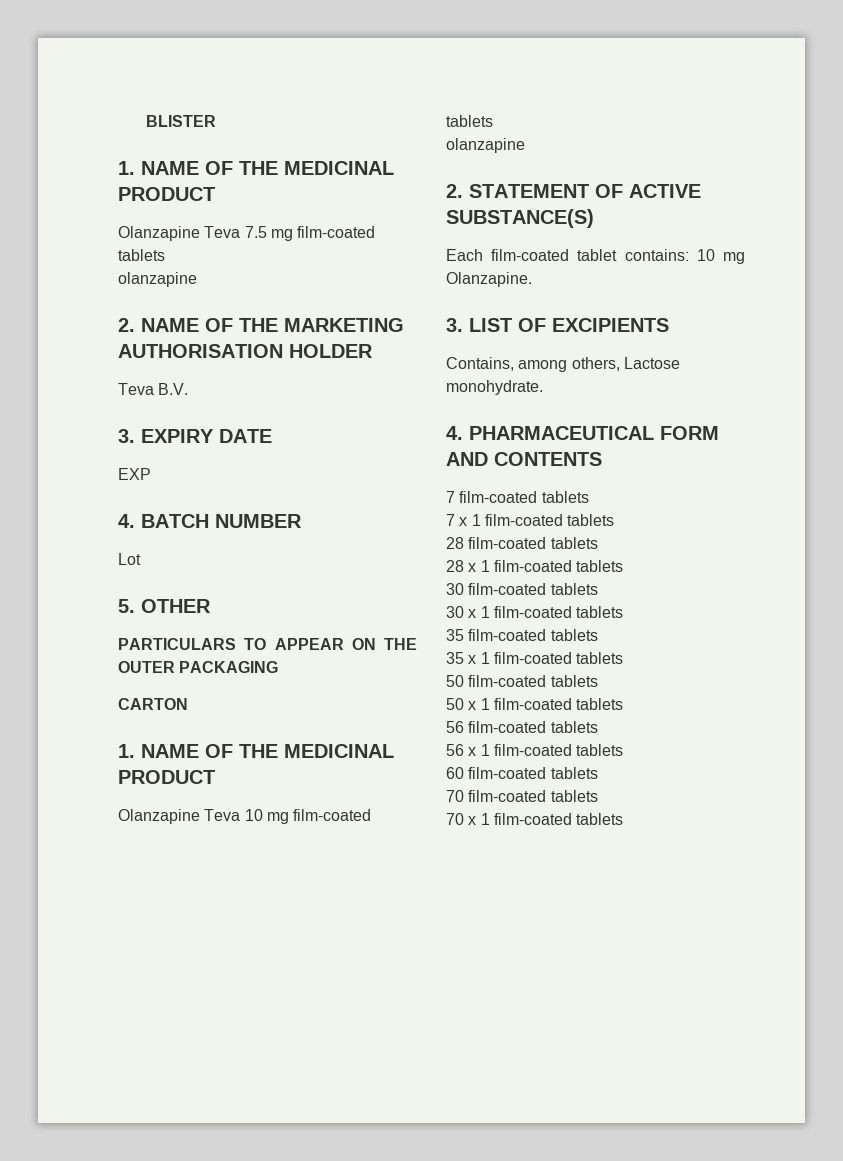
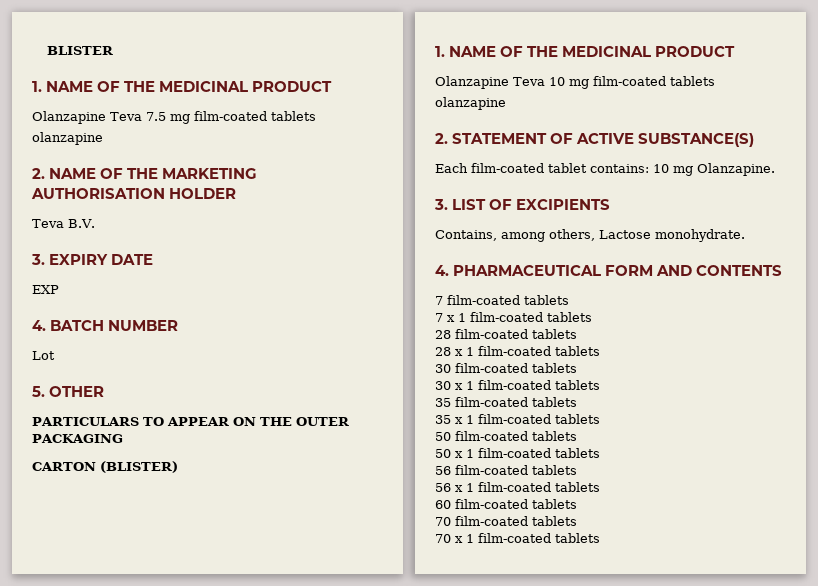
(188, 704) none -> [100,461,178,473] (BLISTER)

